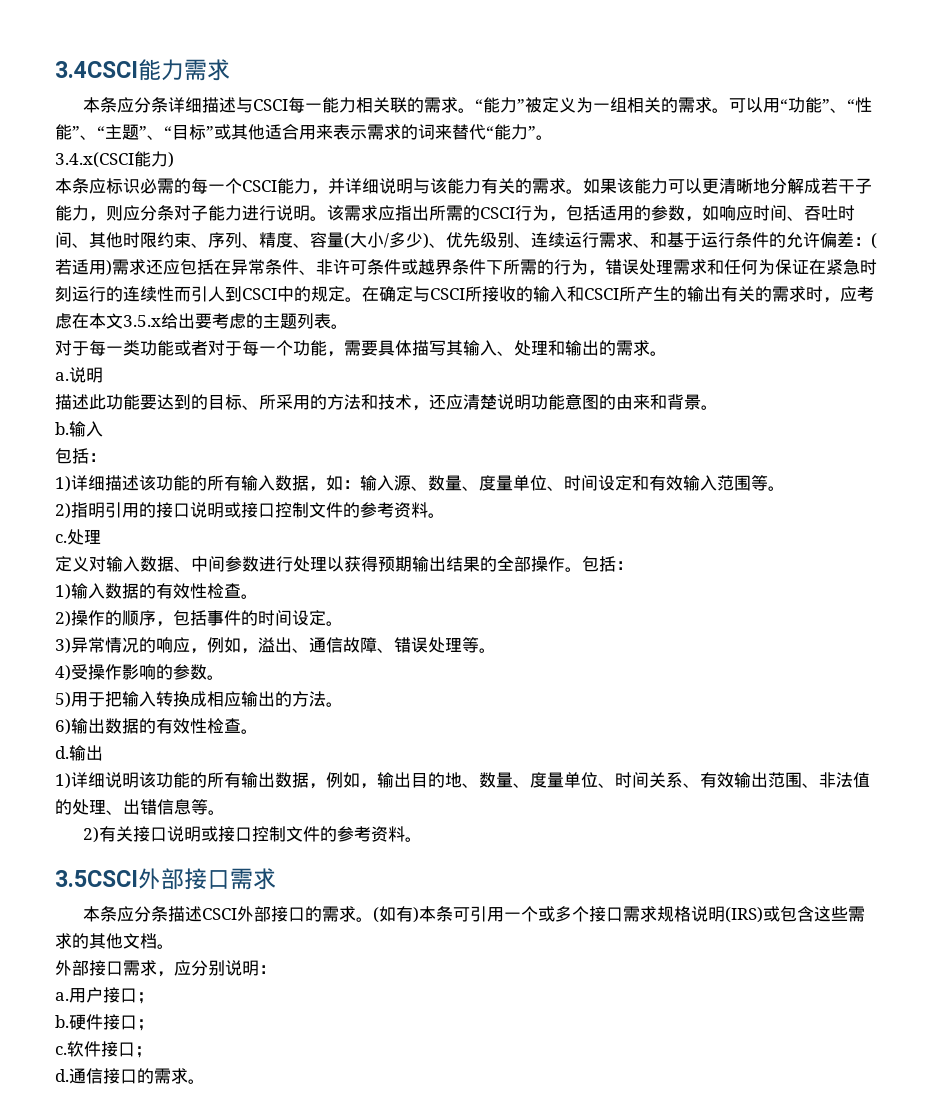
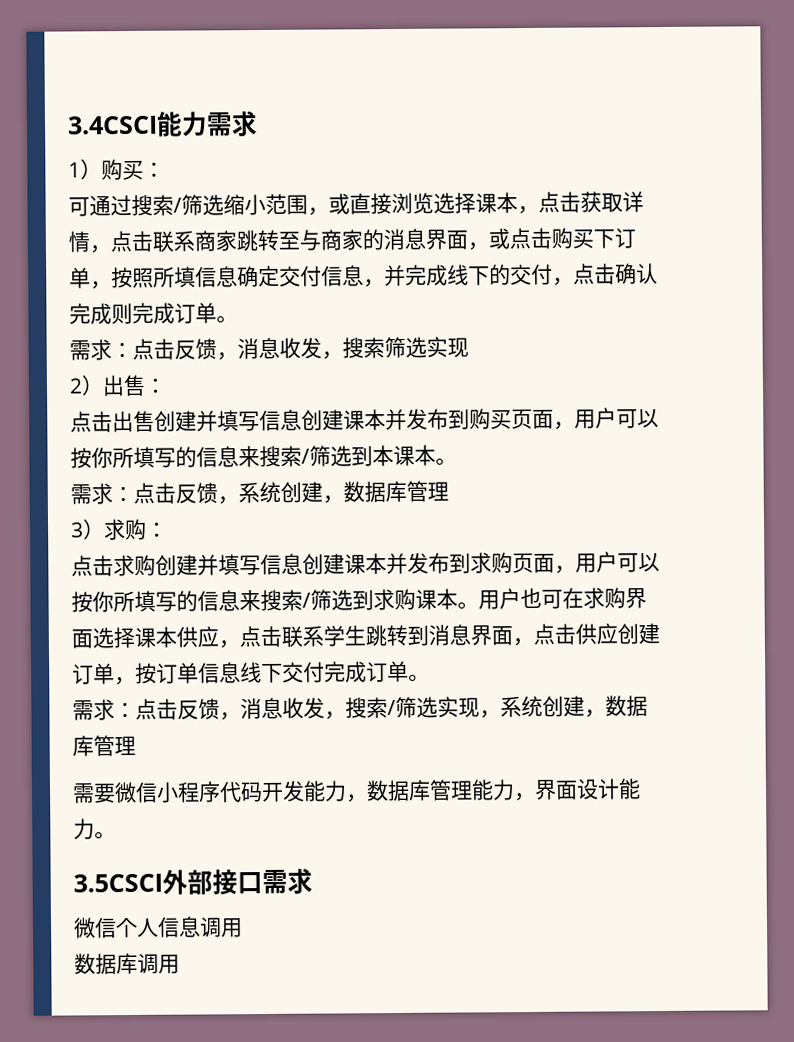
[83,97,873,113] [55,124,553,140] [55,151,174,168] [55,178,872,195] [55,205,855,222] [55,232,877,249] [55,259,877,276] [55,286,874,303] [55,313,348,329] [55,340,667,357] [55,367,103,383] [55,394,718,411] [55,421,103,437] [55,448,106,464] [55,475,785,492] [55,502,445,519] [55,529,101,545] [55,556,633,572] [55,583,258,600] [55,610,343,627] [55,637,496,654] [55,664,224,681] [55,691,343,708] [55,718,258,735] [55,745,103,761] [55,772,870,789] [55,799,225,815] [83,826,406,843] 本条应分条详细描述与CSCI每一能力相关联的需求。“能力”被定义为一组相关的需求。可以用“功能”、“性能”、“主题”、“目标”或其他适合用来表示需求的词来替代“能力”。 // 3.4.x(CSCI能力) // 本条应标识必需的每一个CSCI能力，并详细说明与该能力有关的需求。如果该能力可以更清晰地分解成若干子能力，则应分条对子能力进行说明。该需求应指出所需的CSCI行为，包括适用的参数，如响应时间、吞吐时间、其他时限约束、序列、精度、容量(大小/多少)、优先级别、连续运行需求、和基于运行条件的允许偏差：(若适用)需求还应包括在异常条件、非许可条件或越界条件下所需的行为，错误处理需求和任何为保证在紧急时刻运行的连续性而引人到CSCI中的规定。在确定与CSCI所接收的输入和CSCI所产生的输出有关的需求时，应考虑在本文3.5.x给出要考虑的主题列表。 // 对于每一类功能或者对于每一个功能，需要具体描写其输入、处理和输出的需求。 // a.说明 // 描述此功能要达到的目标、所采用的方法和技术，还应清楚说明功能意图的由来和背景。 // b.输入 // 包括： // 1)详细描述该功能的所有输入数据，如：输入源、数量、度量单位、时间设定和有效输入范围等。 // 2)指明引用的接口说明或接口控制文件的参考资料。 // c.处理 // 定义对输入数据、中间参数进行处理以获得预期输出结果的全部操作。包括： // 1)输入数据的有效性检查。 // 2)操作的顺序，包括事件的时间设定。 // 3)异常情况的响应，例如，溢出、通信故障、错误处理等。 // 4)受操作影响的参数。 // 5)用于把输入转换成相应输出的方法。 // 6)输出数据的有效性检查。 // d.输出 // 1)详细说明该功能的所有输出数据，例如，输出目的地、数量、度量单位、时间关系、有效输出范围、非法值的处理、出错信息等。 // 2)有关接口说明或接口控制文件的参考资料 -> [68,159,165,181] [68,191,644,217] [68,227,636,254] [69,263,658,290] [69,302,238,325] [69,336,469,361] [69,374,167,397] [70,407,659,433] [70,444,457,469] [70,480,449,505] [71,518,168,541] [71,551,660,577] [71,587,647,613] [71,623,660,649] [72,660,430,686] [72,695,648,721] [72,735,136,757] [72,778,641,804] [73,818,95,840] 1）购买： // 可通过搜索/筛选缩小范围，或直接浏览选择课本，点击获取详情，点击联系商家跳转至与商家的消息界面，或点击购买下订单，按照所填信息确定交付信息，并完成线下的交付，点击确认完成则完成订单。 // 需求：点击反馈，消息收发，搜索筛选实现 // 2）出售： // 点击出售创建并填写信息创建课本并发布到购买页面，用户可以按你所填写的信息来搜索/筛选到本课本。 // 需求：点击反馈，系统创建，数据库管理 // 3）求购： // 点击求购创建并填写信息创建课本并发布到求购页面，用户可以按你所填写的信息来搜索/筛选到求购课本。用户也可在求购界面选择课本供应，点击联系学生跳转到消息界面，点击供应创建订单，按订单信息线下交付完成订单。 // 需求：点击反馈，消息收发，搜索/筛选实现，系统创建，数据库管理 // 需要微信小程序代码开发能力，数据库管理能力，界面设计能力
[83,906,866,923] [55,933,174,949] [55,960,276,977] [55,987,154,1004] [55,1014,154,1031] [55,1041,152,1058] [55,1068,205,1084] 本条应分条描述CSCI外部接口的需求。(如有)本条可引用一个或多个接口需求规格说明(IRS)或包含这些需求的其他文档。 // 外部接口需求，应分别说明： // a.用户接口； // b.硬件接口； // c.软件接口； // d.通信接口的需求。 -> [73,916,243,939] [74,952,180,975] 微信个人信息调用 // 数据库调用

